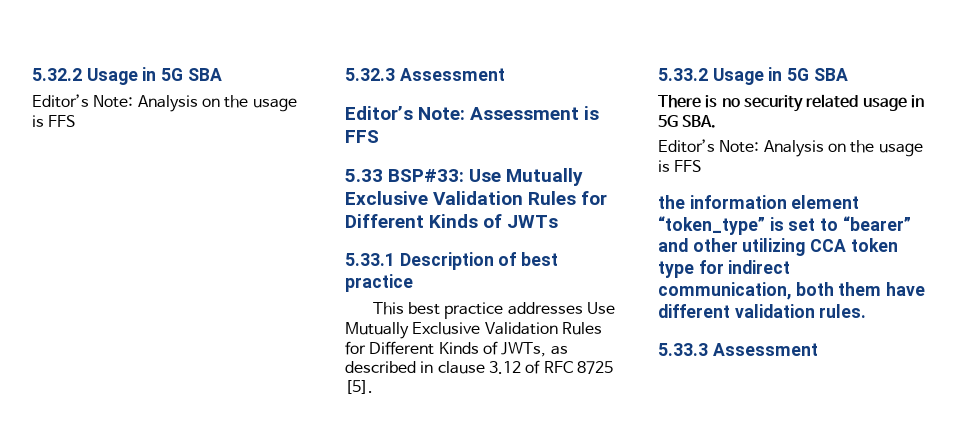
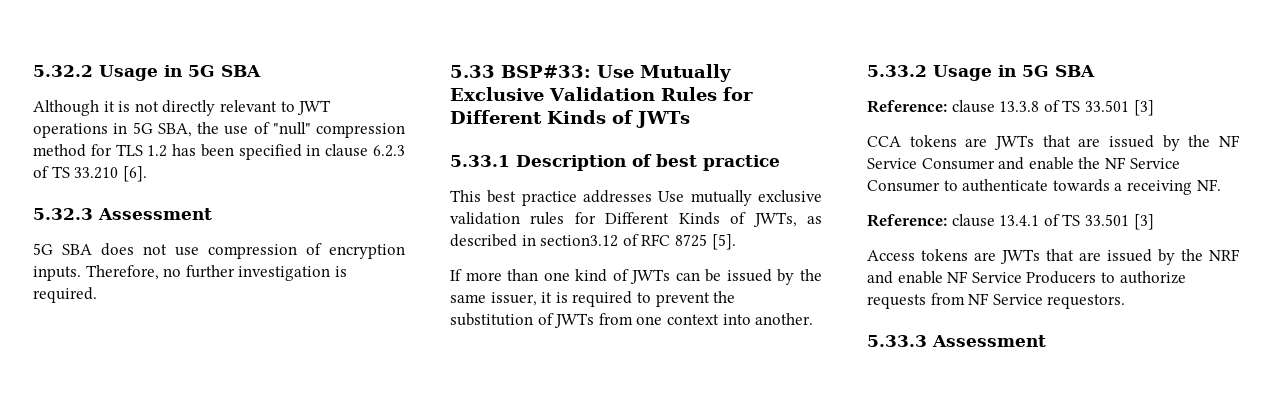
[32,94,297,112] [32,115,76,127] [345,68,505,81] [345,106,600,120] [345,130,379,143] Editor’s Note: Analysis on the usage is FFS // 5.32.3 Assessment // Editor’s Note: Assessment is FFS -> [33,100,332,116] [33,122,405,138] [33,144,405,160] [33,166,147,182] [33,208,212,220] [33,243,405,259] [33,265,347,281] [33,287,97,303] Although it is not directly relevant to JWT operations in 5G SBA, the use of "null" compression method for TLS 1.2 has been specified in clause 6.2.3 of TS 33.210 [6]. // 5.32.3 Assessment // 5G SBA does not use compression of encryption inputs. Therefore, no further investigation is required.
[345,322,602,339] Mutually Exclusive Validation Rules -> [690,190,822,206] [450,212,565,225] mutually exclusive validation rules
[437,361,521,374] clause 3.12 -> [540,235,619,247] section3.12
(373, 387) none -> [450,269,822,285] [450,291,736,307] [450,313,814,328] // If more than one kind of JWTs can be issued by the same issuer, it is required to prevent the substitution of JWTs from one context into another.
[658,94,924,112] [658,115,717,128] [658,139,923,157] [658,160,702,172] [658,195,860,209] [658,216,911,235] [658,238,898,256] [658,260,791,278] [658,282,926,300] [658,304,867,318] There is no security related usage in 5G SBA. // Editor’s Note: Analysis on the usage is FFS // the information element “token_type” is set to “bearer” and other utilizing CCA token type for indirect communication, both them have different validation rules. -> [867,100,1154,116] [867,135,1240,151] [867,157,1180,170] [867,179,1221,195] [867,214,1154,230] [867,249,1240,265] [867,271,1186,284] [867,293,1126,309] Reference: clause 13.3.8 of TS 33.501 [3] // CCA tokens are JWTs that are issued by the NF Service Consumer and enable the NF Service Consumer to authenticate towards a receiving NF. // Reference: clause 13.4.1 of TS 33.501 [3] // Access tokens are JWTs that are issued by the NRF and enable NF Service Producers to authorize requests from NF Service requestors.

